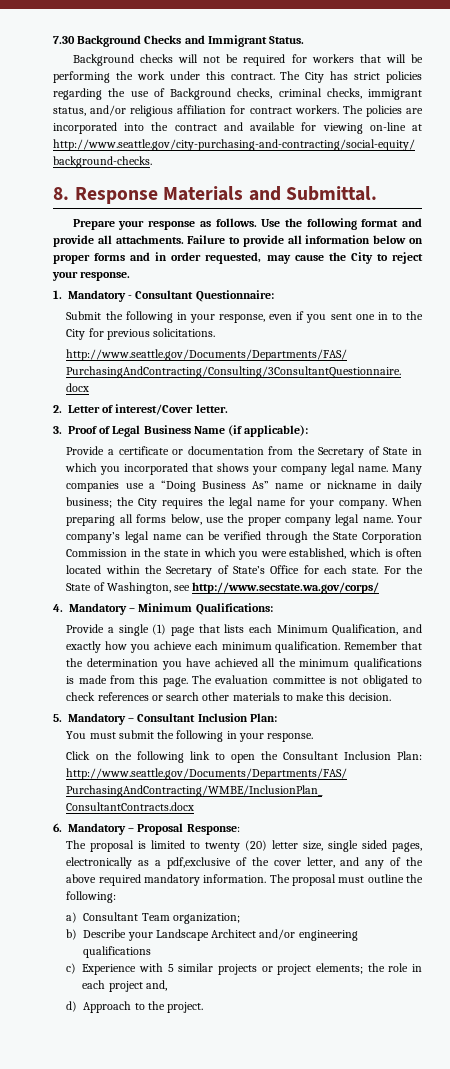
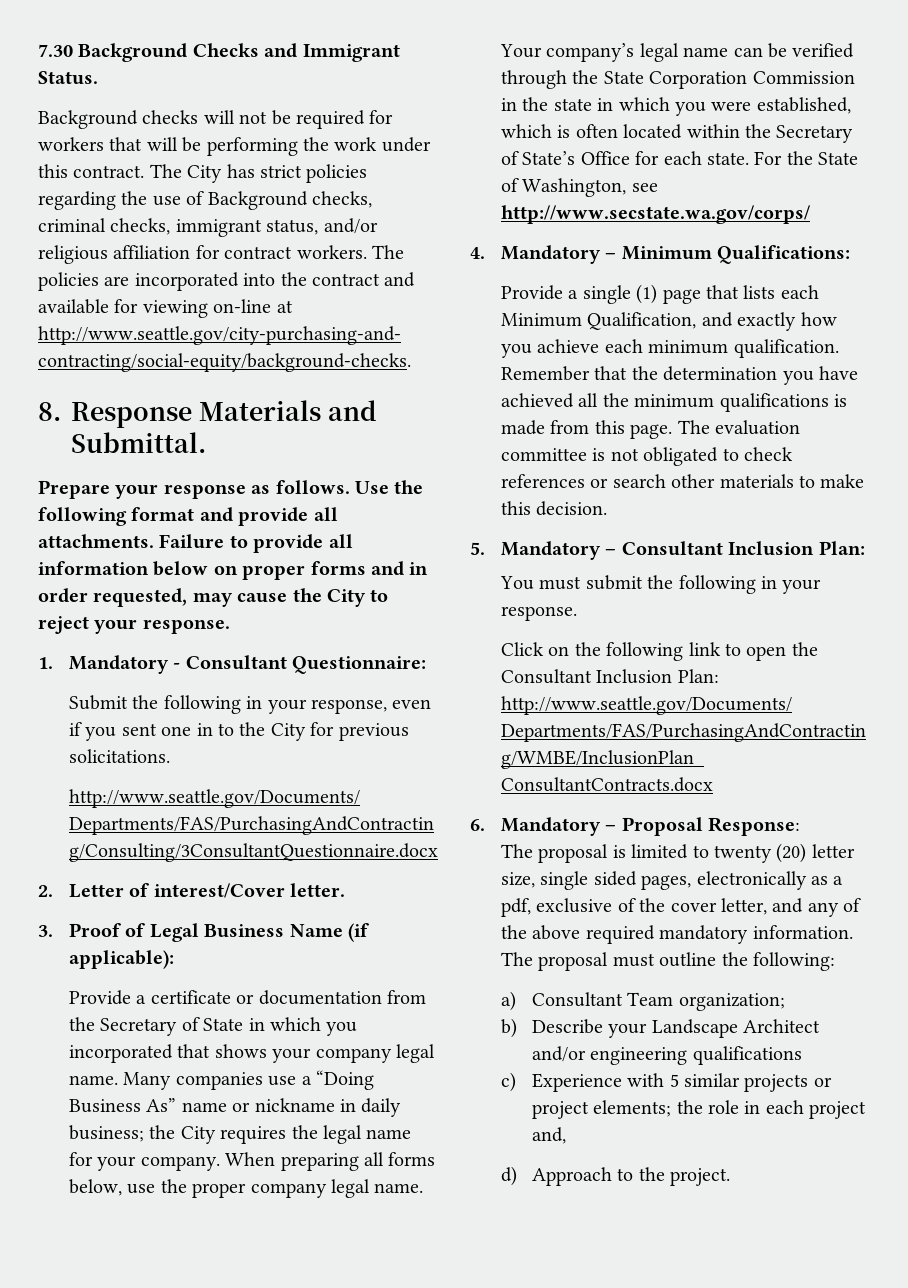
[167,857,232,869] pdf,exclusive -> [500,898,613,917] pdf, exclusive

